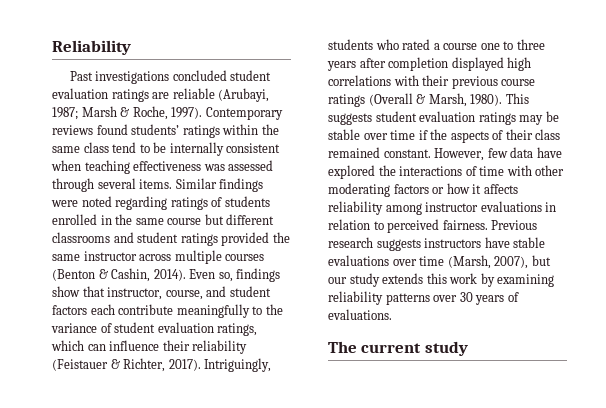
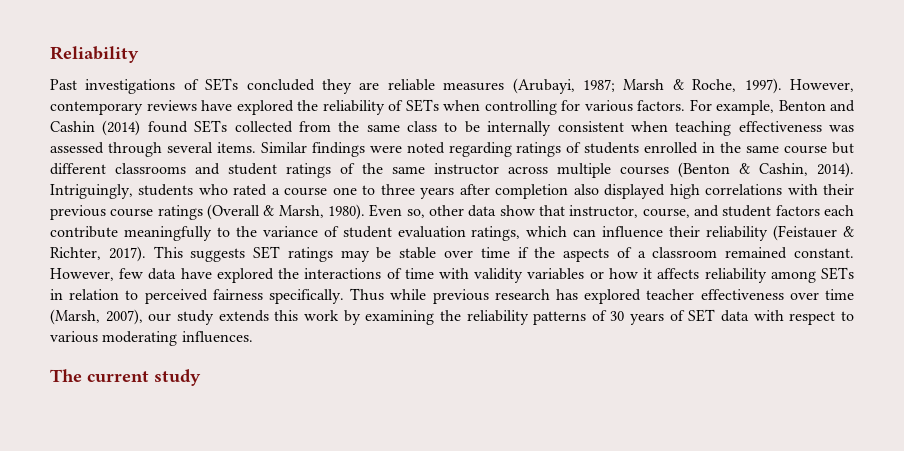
[172,70,272,81] [52,88,149,102] concluded student evaluation ratings -> [183,78,352,94] of SETs concluded they
(215, 93) none -> [443,82,505,91] measures
[205,107,283,120] [52,124,259,138] Contemporary reviews found students’ ratings within -> [789,79,854,92] [50,99,855,115] [50,120,331,136] However, contemporary reviews have explored the reliability of SETs when controlling for various factors. For example, Benton and Cashin (2014) found SETs collected from
[112,142,137,153] tend -> (437, 126) none
[221,232,270,246] provided -> [340,163,355,174] of
[189,268,281,282] Even so, findings -> [50,184,855,199] [50,204,497,220] Intriguingly, students who rated a course one to three years after completion also displayed high correlations with their previous course ratings (Overall & Marsh, 1980). Even so, other data
[204,358,272,372] [328,39,545,50] [327,57,532,71] [328,75,536,89] [328,93,529,107] [328,111,476,125] Intriguingly, students who rated a course one to three years after completion displayed high correlations with their previous course ratings (Overall & Marsh, 1980). This suggests student evaluation -> [153,246,281,262] This suggests SET
[505,129,561,140] their class -> [637,247,718,258] a classroom
[535,165,565,176] [328,183,429,197] other moderating factors -> [474,268,585,283] validity variables
[425,201,542,212] instructor evaluations -> [820,267,854,280] SETs
[442,220,538,230] [328,237,546,251] [328,255,389,266] fairness. Previous research suggests instructors have stable evaluations -> [212,288,784,304] fairness specifically. Thus while previous research has explored teacher effectiveness
[531,255,551,266] but -> (143, 317) none
(555, 280) none -> [439,310,461,321] the
[433,295,458,302] over -> [591,310,607,321] of
[328,309,392,320] evaluations. -> [688,309,854,325] [50,331,253,346] SET data with respect to various moderating influences.

